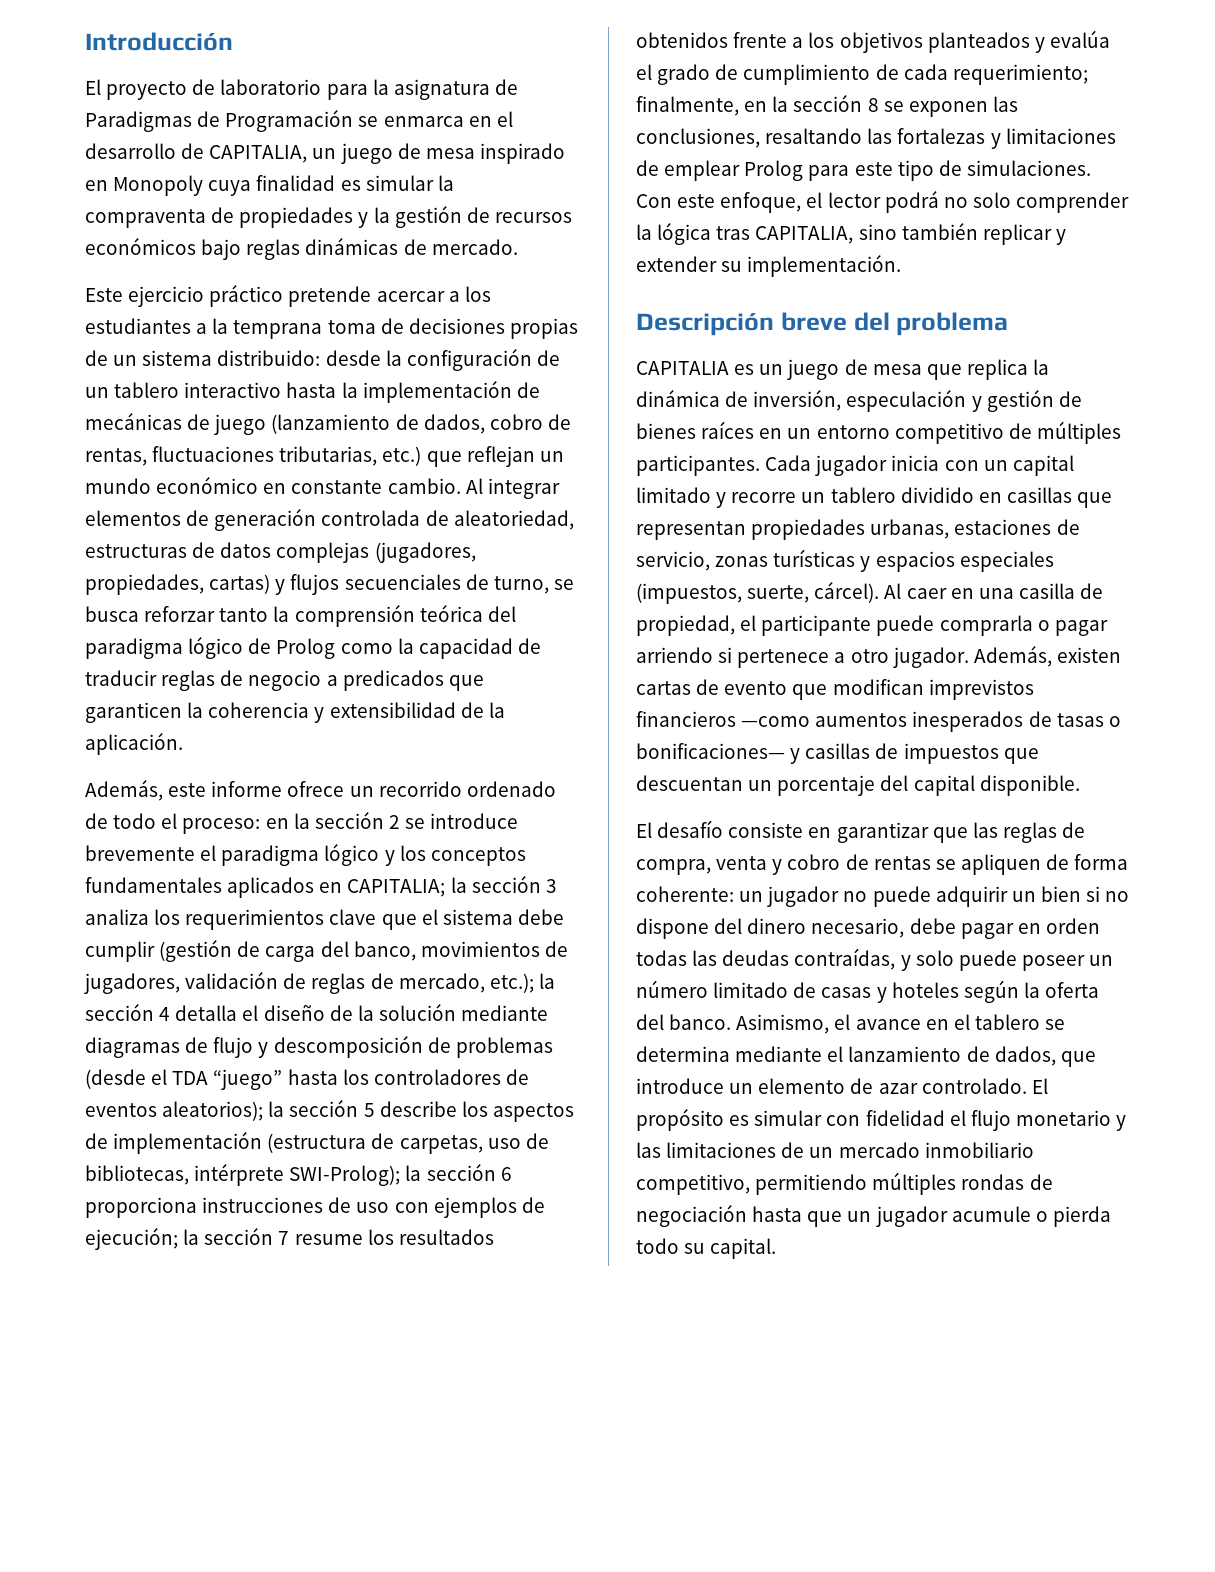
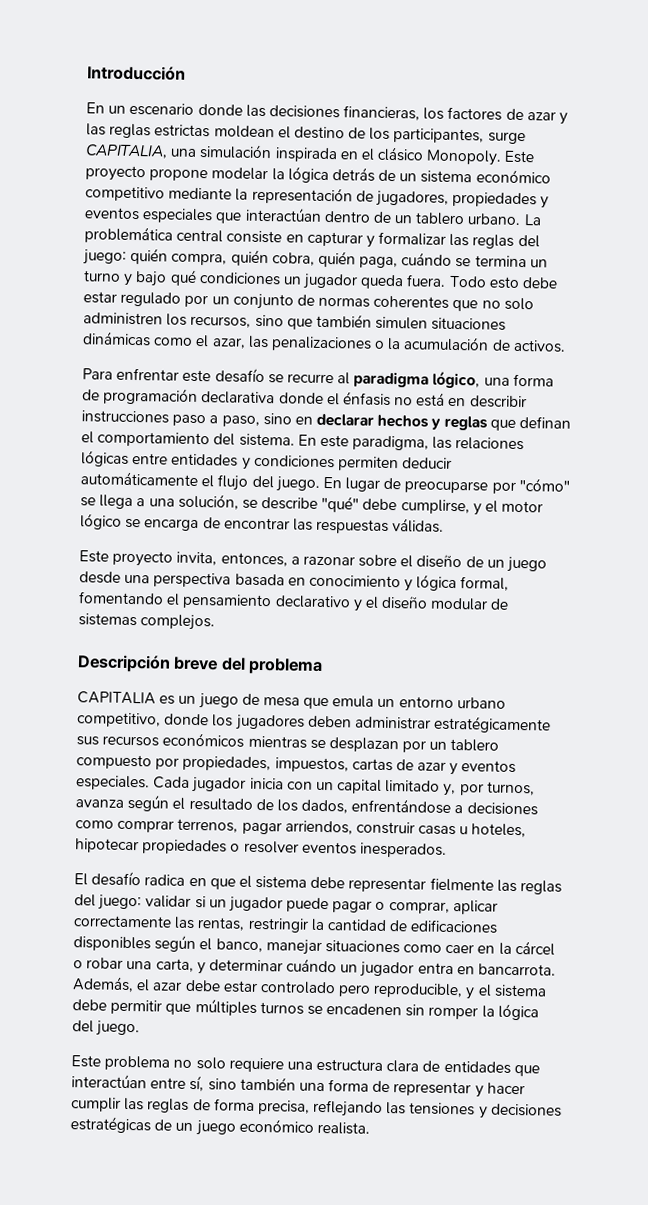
[85,79,518,100] [85,110,513,132] [85,143,565,164] [85,175,454,196] [85,206,572,228] [85,238,518,260] [85,285,491,307] [85,318,578,339] [85,349,560,371] [85,381,540,403] [85,413,571,435] [85,446,564,467] [85,477,560,499] [85,509,574,531] [85,542,476,563] [85,574,574,595] [85,605,516,627] [85,637,541,659] [85,670,484,691] [85,702,505,723] [85,733,183,755] [85,780,556,801] [85,812,519,834] [85,844,526,866] [85,876,557,898] [85,909,564,930] [85,940,568,962] [84,972,555,994] [85,1004,549,1021] [85,1036,553,1058] [85,1069,529,1090] [85,1100,574,1122] [85,1132,549,1154] [85,1164,512,1186] [85,1197,545,1218] [85,1228,494,1250] [636,30,1110,53] [636,64,1088,85] [636,95,1018,117] [636,128,1116,149] [636,160,1091,181] [636,191,1130,213] [636,223,1066,245] [636,255,902,277] El proyecto de laboratorio para la asignatura de Paradigmas de Programación se enmarca en el desarrollo de CAPITALIA, un juego de mesa inspirado en Monopoly cuya finalidad es simular la compraventa de propiedades y la gestión de recursos económicos bajo reglas dinámicas de mercado. // Este ejercicio práctico pretende acercar a los estudiantes a la temprana toma de decisiones propias de un sistema distribuido: desde la configuración de un tablero interactivo hasta la implementación de mecánicas de juego (lanzamiento de dados, cobro de rentas, fluctuaciones tributarias, etc.) que reflejan un mundo económico en constante cambio. Al integrar elementos de generación controlada de aleatoriedad, estructuras de datos complejas (jugadores, propiedades, cartas) y flujos secuenciales de turno, se busca reforzar tanto la comprensión teórica del paradigma lógico de Prolog como la capacidad de traducir reglas de negocio a predicados que garanticen la coherencia y extensibilidad de la aplicación. // Además, este informe ofrece un recorrido ordenado de todo el proceso: en la sección 2 se introduce brevemente el paradigma lógico y los conceptos fundamentales aplicados en CAPITALIA; la sección 3 analiza los requerimientos clave que el sistema debe cumplir (gestión de carga del banco, movimientos de jugadores, validación de reglas de mercado, etc.); la sección 4 detalla el diseño de la solución mediante diagramas de flujo y descomposición de problemas (desde el TDA “juego” hasta los controladores de eventos aleatorios); la sección 5 describe los aspectos de implementación (estructura de carpetas, uso de bibliotecas, intérprete SWI-Prolog); la sección 6 proporciona instrucciones de uso con ejemplos de ejecución; la sección 7 resume los resultados obtenidos frente a los objetivos planteados y evalúa el grado de cumplimiento de cada requerimiento; finalmente, en la sección 8 se exponen las conclusiones, resaltando las fortalezas y limitaciones de emplear Prolog para este tipo de simulaciones. Con este enfoque, el lector podrá no solo comprender la lógica tras CAPITALIA, sino también replicar y extender su implementación. -> [86,102,569,125] [86,123,526,145] [85,144,536,166] [85,165,551,184] [85,186,550,209] [84,207,542,226] [84,226,540,249] [83,247,548,269] [83,269,559,290] [83,291,534,312] [83,312,507,331] [82,331,566,353] [82,367,554,389] [82,387,527,409] [81,410,572,431] [81,431,525,451] [81,450,453,472] [80,471,570,494] [80,493,544,516] [80,513,445,535] [79,550,548,573] [79,571,510,592] [78,591,510,612] [78,613,216,631] En un escenario donde las decisiones financieras, los factores de azar y las reglas estrictas moldean el destino de los participantes, surge CAPITALIA, una simulación inspirada en el clásico Monopoly. Este proyecto propone modelar la lógica detrás de un sistema económico competitivo mediante la representación de jugadores, propiedades y eventos especiales que interactúan dentro de un tablero urbano. La problemática central consiste en capturar y formalizar las reglas del juego: quién compra, quién cobra, quién paga, cuándo se termina un turno y bajo qué condiciones un jugador queda fuera. Todo esto debe estar regulado por un conjunto de normas coherentes que no solo administren los recursos, sino que también simulen situaciones dinámicas como el azar, las penalizaciones o la acumulación de activos. // Para enfrentar este desafío se recurre al paradigma lógico, una forma de programación declarativa donde el énfasis no está en describir instrucciones paso a paso, sino en declarar hechos y reglas que definan el comportamiento del sistema. En este paradigma, las relaciones lógicas entre entidades y condiciones permiten deducir automáticamente el flujo del juego. En lugar de preocuparse por "cómo" se llega a una solución, se describe "qué" debe cumplirse, y el motor lógico se encarga de encontrar las respuestas válidas. // Este proyecto invita, entonces, a razonar sobre el diseño de un juego desde una perspectiva basada en conocimiento y lógica formal, fomentando el pensamiento declarativo y el diseño modular de sistemas complejos.
[966,359,1050,380] [636,390,1082,412] [636,421,1121,444] [636,455,760,476] replica la dinámica de inversión, especulación y gestión de bienes raíces en un entorno competitivo de múltiples participantes. -> [332,695,506,709] [77,712,552,734] [76,732,500,753] [76,754,517,776] [76,775,150,791] emula un entorno urbano competitivo, donde los jugadores deben administrar estratégicamente sus recursos económicos mientras se desplazan por un tablero compuesto por propiedades, impuestos, cartas de azar y eventos especiales.
[716,487,1113,508] [636,519,1080,540] [636,549,1054,572] [636,582,1104,604] [636,615,1108,636] [636,646,1121,668] [636,679,1034,700] [636,711,1121,732] [636,743,1039,764] [636,775,1080,796] [636,820,1086,843] [636,854,1129,875] [636,886,1130,907] [636,918,1100,939] [636,948,1114,971] [636,980,1100,1003] [636,1014,1066,1034] [636,1046,1096,1067] [636,1078,1048,1094] [636,1109,1127,1131] [636,1142,1034,1158] [636,1172,1053,1195] [636,1205,1111,1227] [636,1238,777,1259] y recorre un tablero dividido en casillas que representan propiedades urbanas, estaciones de servicio, zonas turísticas y espacios especiales (impuestos, suerte, cárcel). Al caer en una casilla de propiedad, el participante puede comprarla o pagar arriendo si pertenece a otro jugador. Además, existen cartas de evento que modifican imprevistos financieros —como aumentos inesperados de tasas o bonificaciones— y casillas de impuestos que descuentan un porcentaje del capital disponible. // El desafío consiste en garantizar que las reglas de compra, venta y cobro de rentas se apliquen de forma coherente: un jugador no puede adquirir un bien si no dispone del dinero necesario, debe pagar en orden todas las deudas contraídas, y solo puede poseer un número limitado de casas y hoteles según la oferta del banco. Asimismo, el avance en el tablero se determina mediante el lanzamiento de dados, que introduce un elemento de azar controlado. El propósito es simular con fidelidad el flujo monetario y las limitaciones de un mercado inmobiliario competitivo, permitiendo múltiples rondas de negociación hasta que un jugador acumule o pierda todo su capital. -> [443,781,535,797] [75,794,538,816] [75,818,527,838] [75,838,447,858] [74,871,563,895] [74,894,498,915] [73,915,499,934] [73,935,555,956] [73,957,557,978] [72,976,547,1000] [72,999,539,1021] [72,1020,141,1037] [71,1055,540,1077] [71,1074,525,1098] [71,1097,562,1119] [70,1116,370,1136] y, por turnos, avanza según el resultado de los dados, enfrentándose a decisiones como comprar terrenos, pagar arriendos, construir casas u hoteles, hipotecar propiedades o resolver eventos inesperados. // El desafío radica en que el sistema debe representar fielmente las reglas del juego: validar si un jugador puede pagar o comprar, aplicar correctamente las rentas, restringir la cantidad de edificaciones disponibles según el banco, manejar situaciones como caer en la cárcel o robar una carta, y determinar cuándo un jugador entra en bancarrota. Además, el azar debe estar controlado pero reproducible, y el sistema debe permitir que múltiples turnos se encadenen sin romper la lógica del juego. // Este problema no solo requiere una estructura clara de entidades que interactúan entre sí, sino también una forma de representar y hacer cumplir las reglas de forma precisa, reflejando las tensiones y decisiones estratégicas de un juego económico realista.

